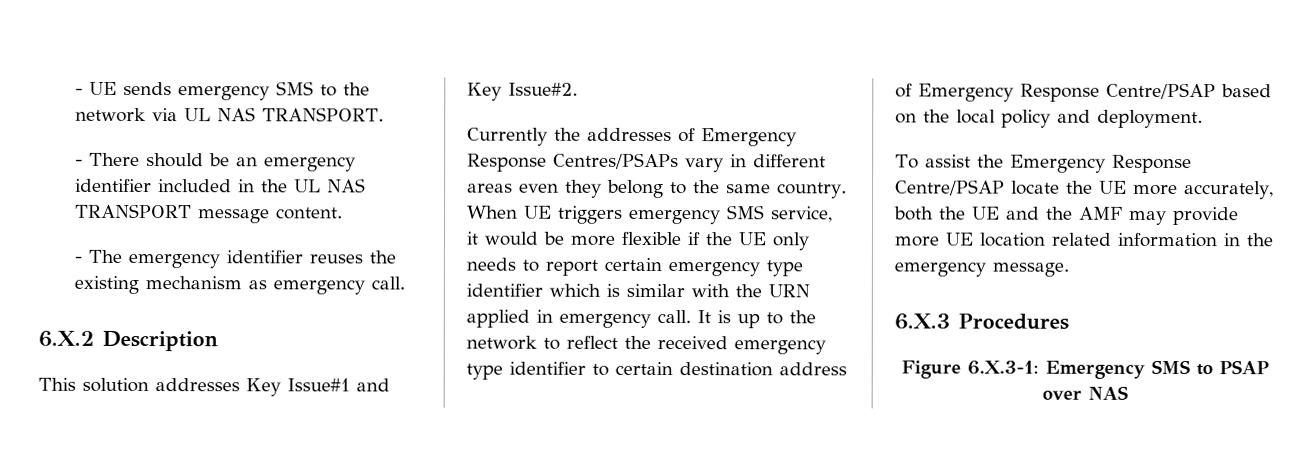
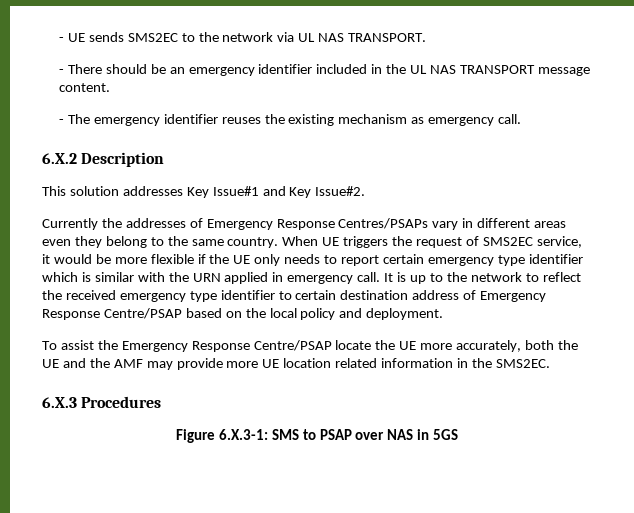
[178,81,315,101] emergency SMS -> [127,33,178,42] SMS2EC
[629,205,765,225] emergency SMS -> [392,236,533,248] the request of SMS2EC
[894,261,1069,277] emergency message. -> [495,359,550,368] SMS2EC.
[1045,360,1145,379] Emergency -> (268, 434) none
(1129, 392) none -> [417,429,459,440] in 5GS

